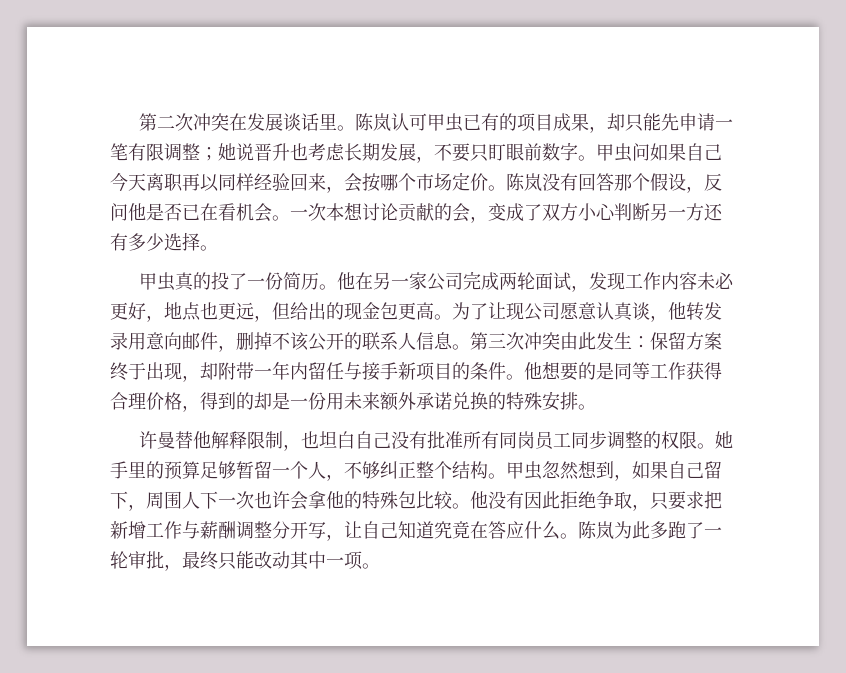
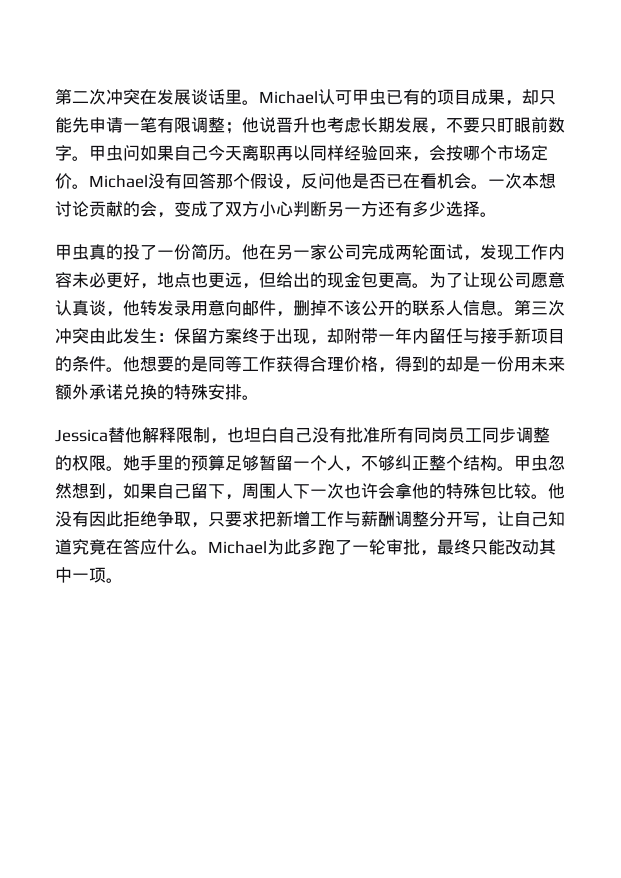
[355,113,392,131] 陈岚 -> [259,91,318,104] Michael
[218,143,236,161] 她 -> [242,117,259,133] 他
[506,173,542,191] 陈岚 -> [89,175,148,188] Michael
[139,431,176,449] 许曼 -> [55,429,108,442] Jessica
[578,521,614,539] 陈岚 -> [208,541,267,554] Michael

